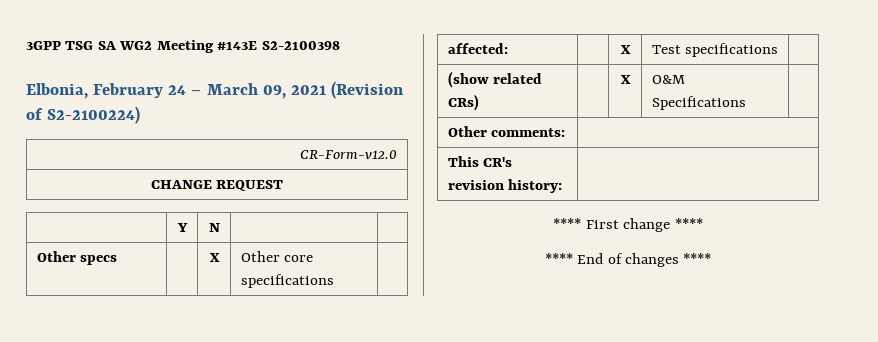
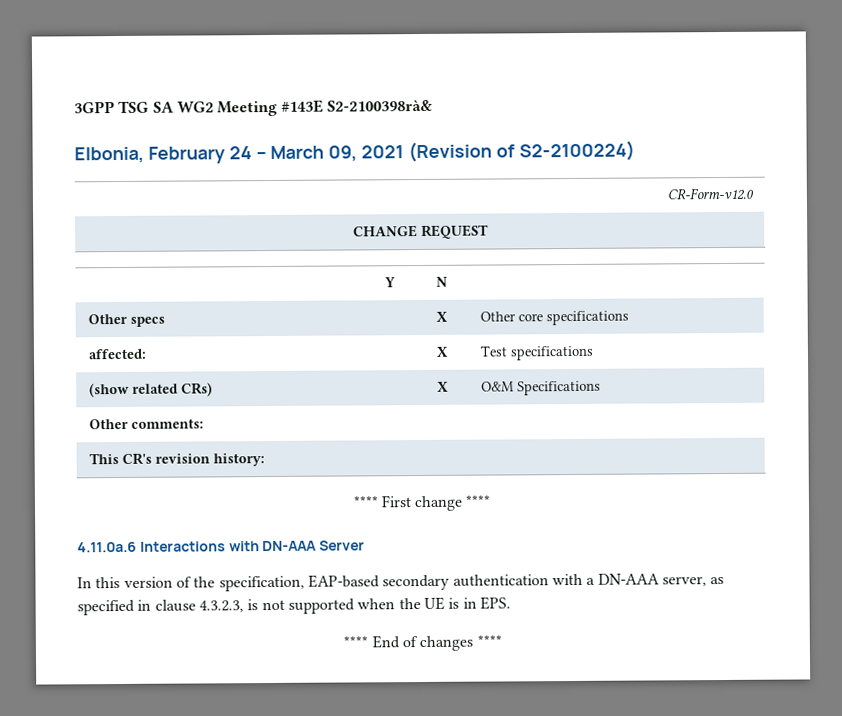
[261,41,340,50] S2-2100398 -> [326,99,433,112] S2-2100398rà&
(703, 223) none -> [77,540,366,553] [77,573,725,592] [77,596,511,616] // 4.11.0a.6 Interactions with DN-AAA Server // In this version of the specification, EAP-based secondary authentication with a DN-AAA server, as specified in clause 4.3.2.3, is not supported when the UE is in EPS.

